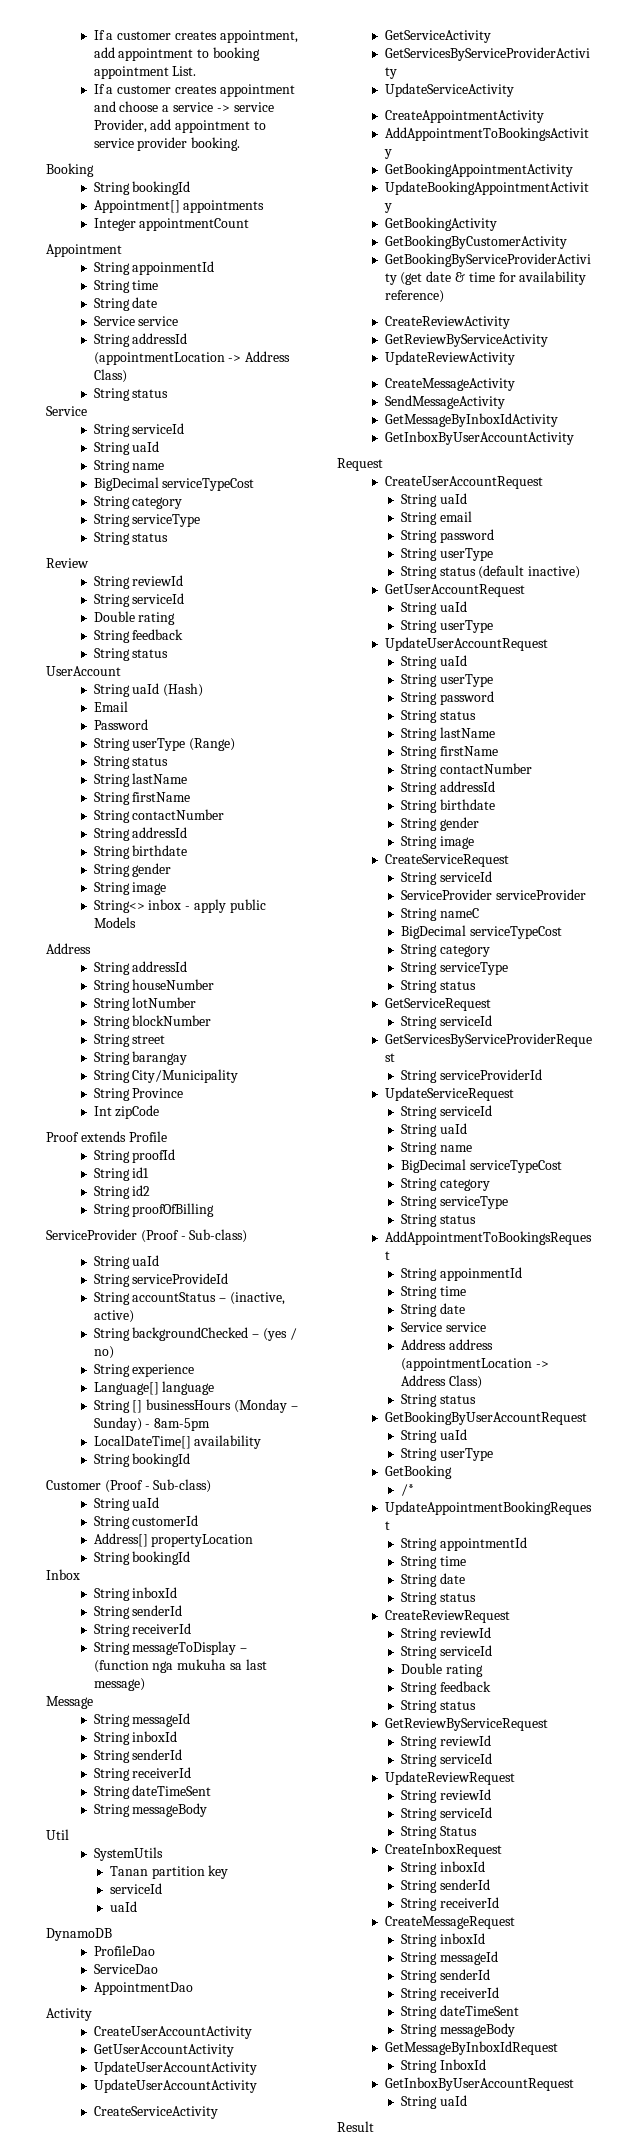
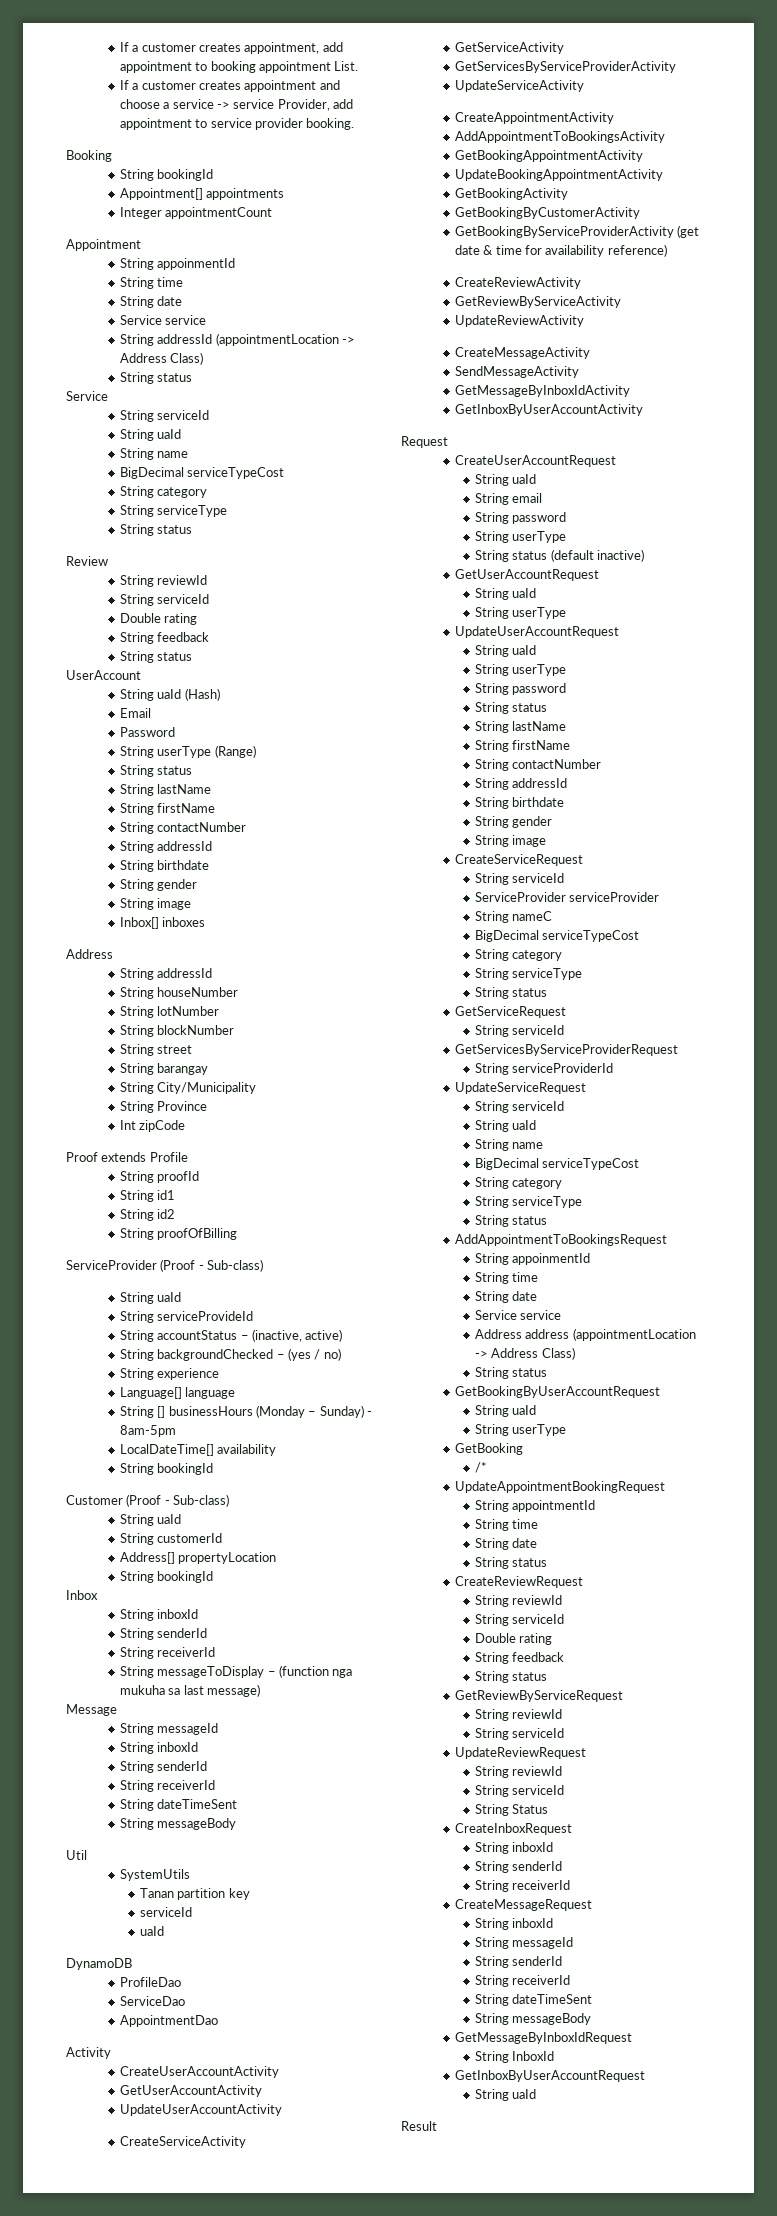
[93,899,266,913] [93,917,136,928] String<> inbox - apply public Models -> [119,917,206,929] Inbox[] inboxes
[93,2079,257,2093] // UpdateUserAccountActivity -> (282, 2110) none

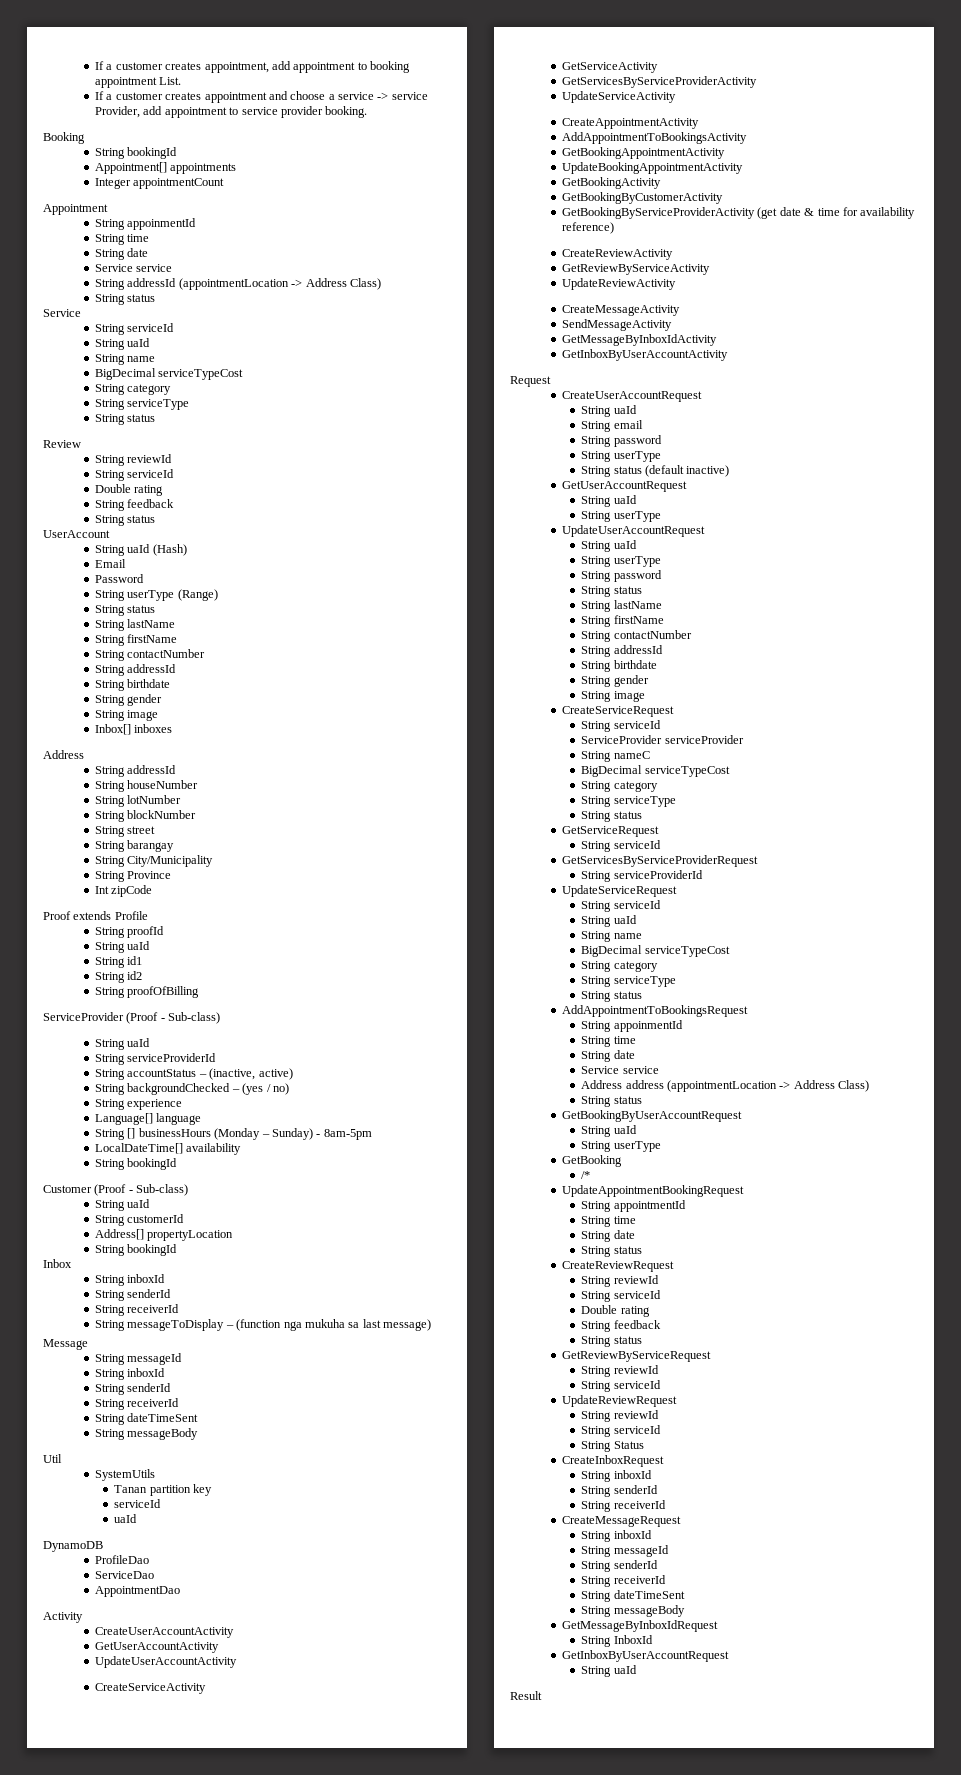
(200, 1177) none -> [95,941,151,953] // String uaId
[157,1311,254,1321] serviceProvideId -> [127,1053,217,1062] serviceProviderId

